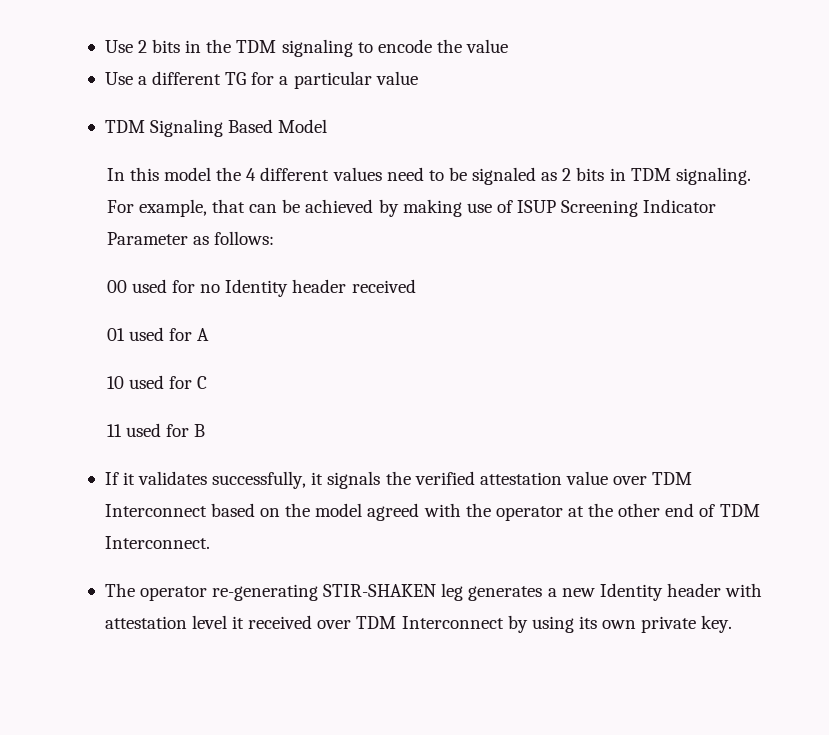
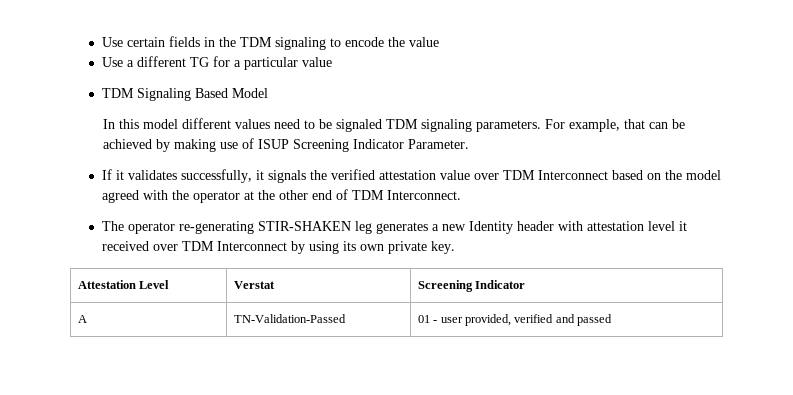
[104,39,181,53] Use 2 bits -> [101,36,200,47] Use certain fields
[216,167,257,181] the 4 -> (178, 124) none
[541,167,751,185] as 2 bits in TDM signaling. -> [385,119,541,132] TDM signaling parameters.
[106,231,274,245] [106,279,416,297] [106,327,210,341] [106,375,208,389] [106,423,206,437] Parameter as follows: // 00 used for no Identity header received // 01 used for A // 10 used for C // 11 used for B -> [407,139,469,149] Parameter.
(733, 624) none -> [77,280,170,289] [233,281,275,289] [417,280,526,292] [77,315,87,323] [233,314,346,323] [417,314,613,326] // Attestation Level | Verstat | Screening Indicator // A | TN-Validation-Passed | 01 - user provided, verified and passed

